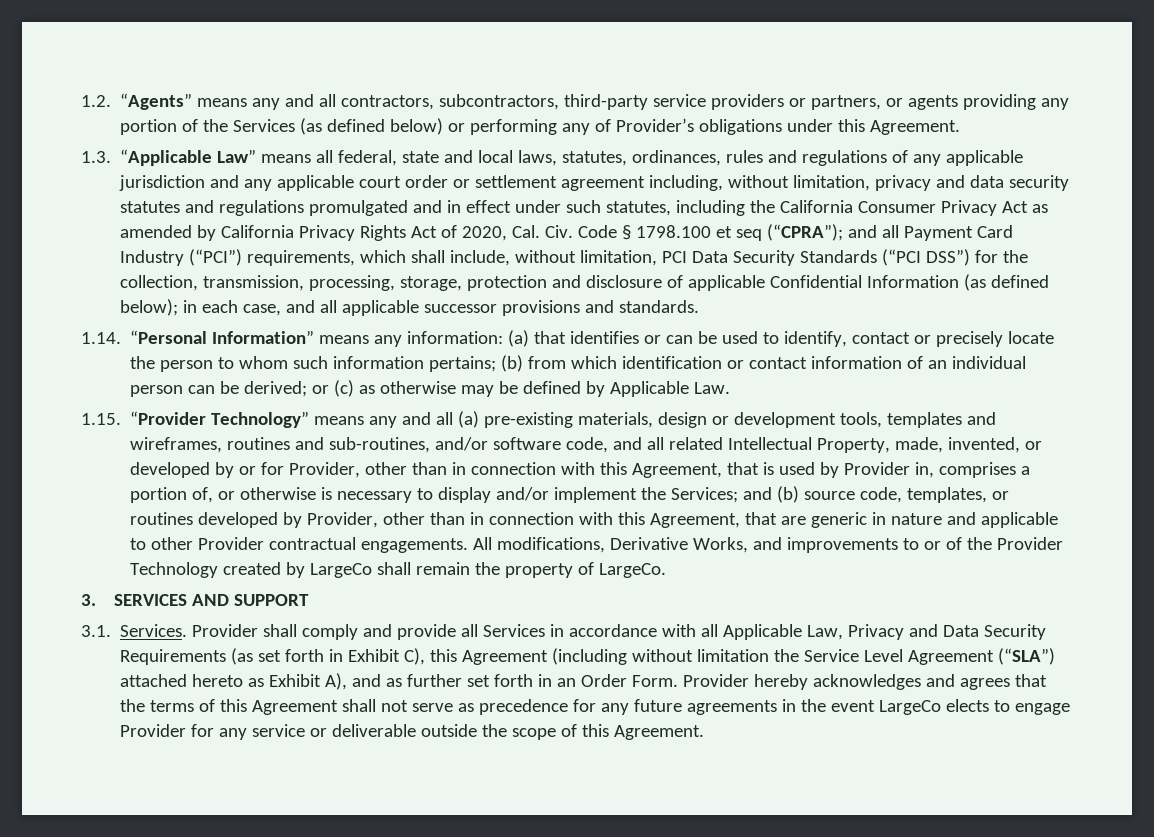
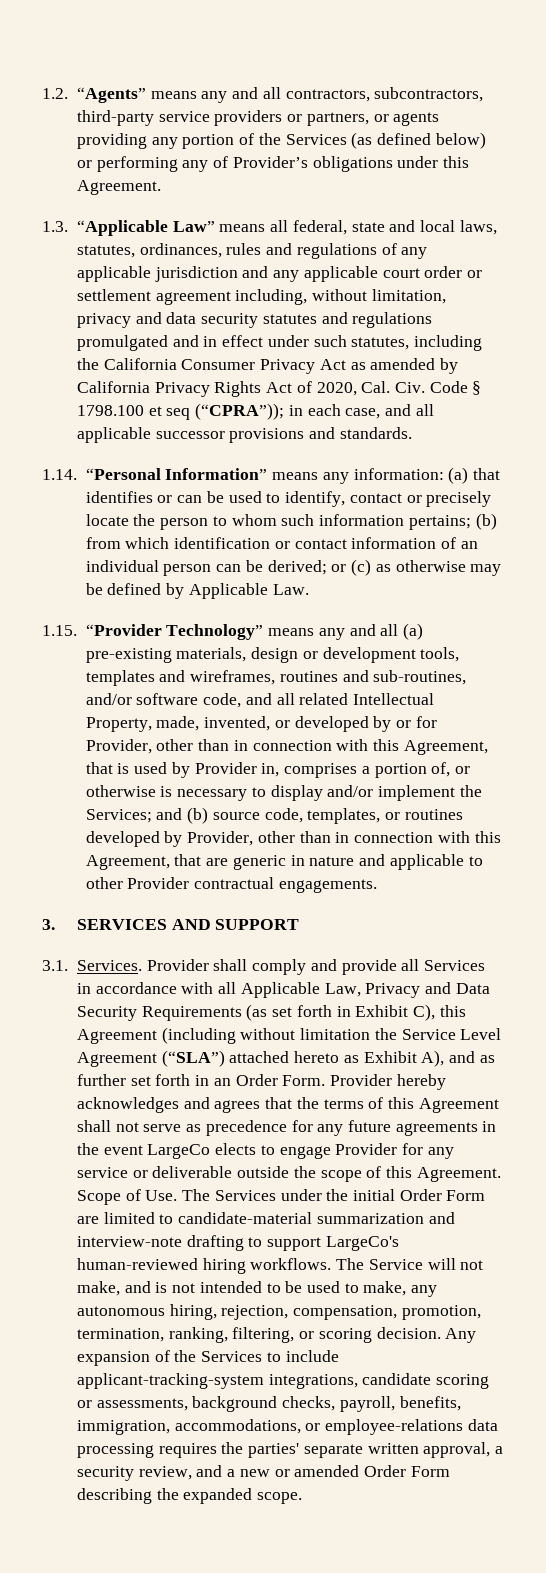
[767,224,1014,241] [120,249,1029,266] [120,274,1050,291] [120,299,179,316] (“CPRA”); and all Payment Card Industry (“PCI”) requirements, which shall include, without limitation, PCI Data Security Standards (“PCI DSS”) for the collection, transmission, processing, storage, protection and disclosure of applicable Confidential Information (as defined below); -> [195,403,285,420] (“CPRA”));
[473,537,1064,553] [130,562,667,578] All modifications, Derivative Works, and improvements to or of the Provider Technology created by LargeCo shall remain the property of LargeCo. -> (377, 886) none
(705, 732) none -> [76,1189,486,1205] [76,1212,455,1224] [76,1235,399,1251] [76,1258,484,1274] [76,1281,438,1297] [76,1304,481,1320] [76,1327,477,1343] [76,1350,339,1366] [76,1373,490,1389] [76,1396,461,1412] [76,1419,498,1435] [76,1442,503,1458] [76,1465,450,1481] [76,1488,303,1504] Scope of Use. The Services under the initial Order Form are limited to candidate-material summarization and interview-note drafting to support LargeCo's human-reviewed hiring workflows. The Service will not make, and is not intended to be used to make, any autonomous hiring, rejection, compensation, promotion, termination, ranking, filtering, or scoring decision. Any expansion of the Services to include applicant-tracking-system integrations, candidate scoring or assessments, background checks, payroll, benefits, immigration, accommodations, or employee-relations data processing requires the parties' separate written approval, a security review, and a new or amended Order Form describing the expanded scope.

